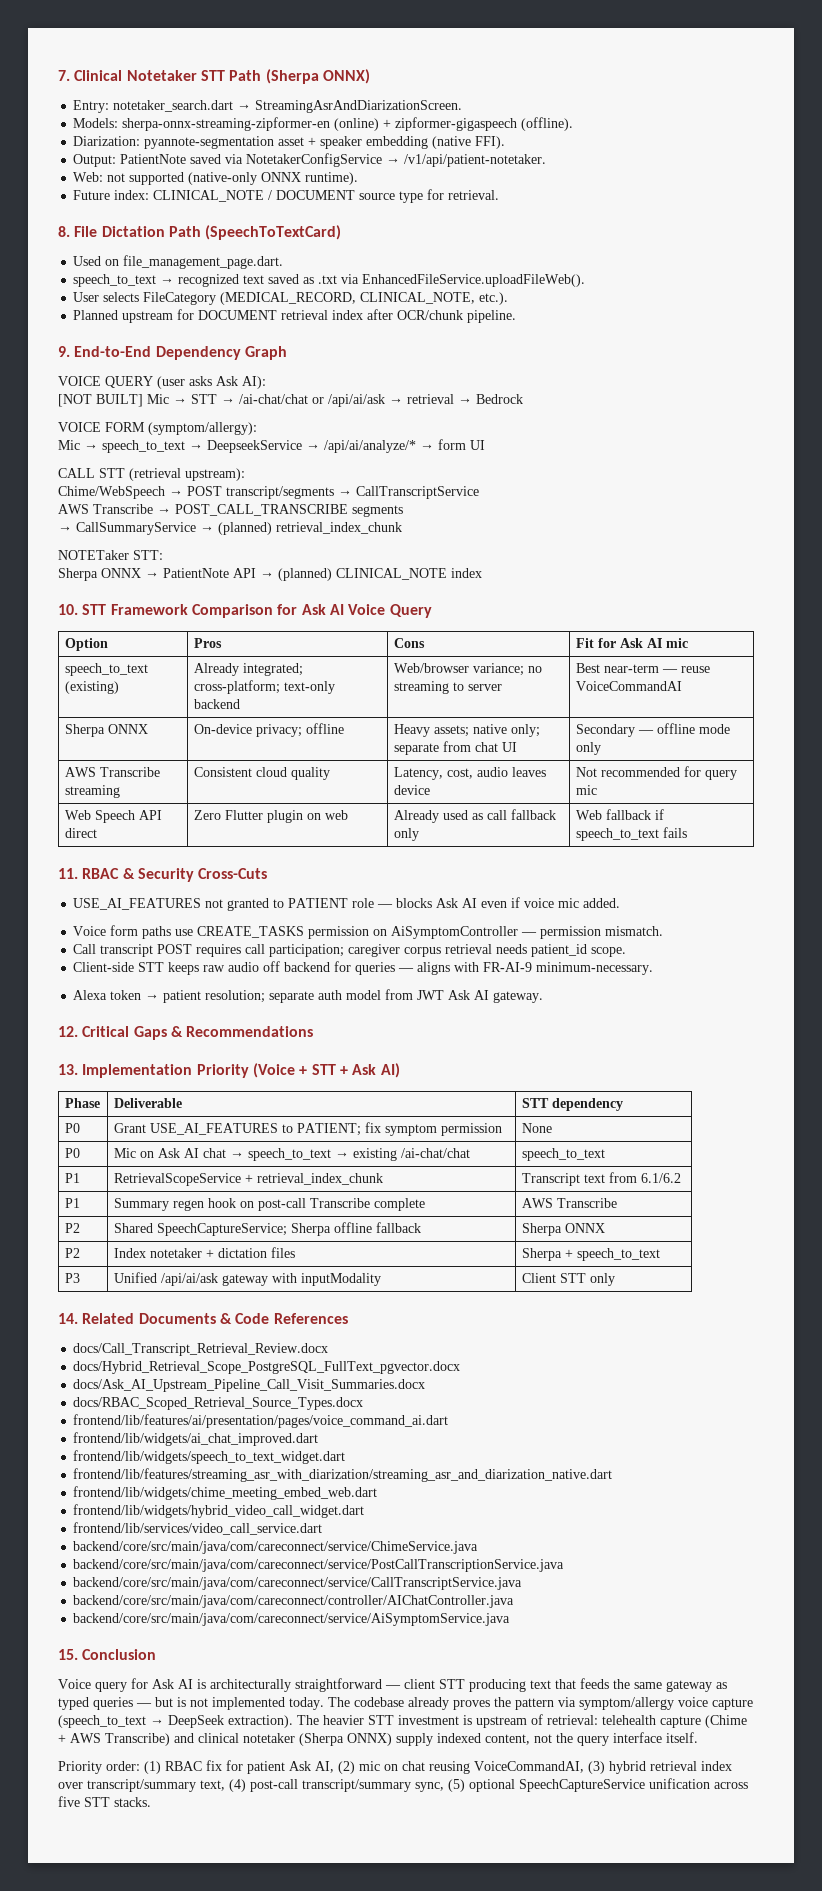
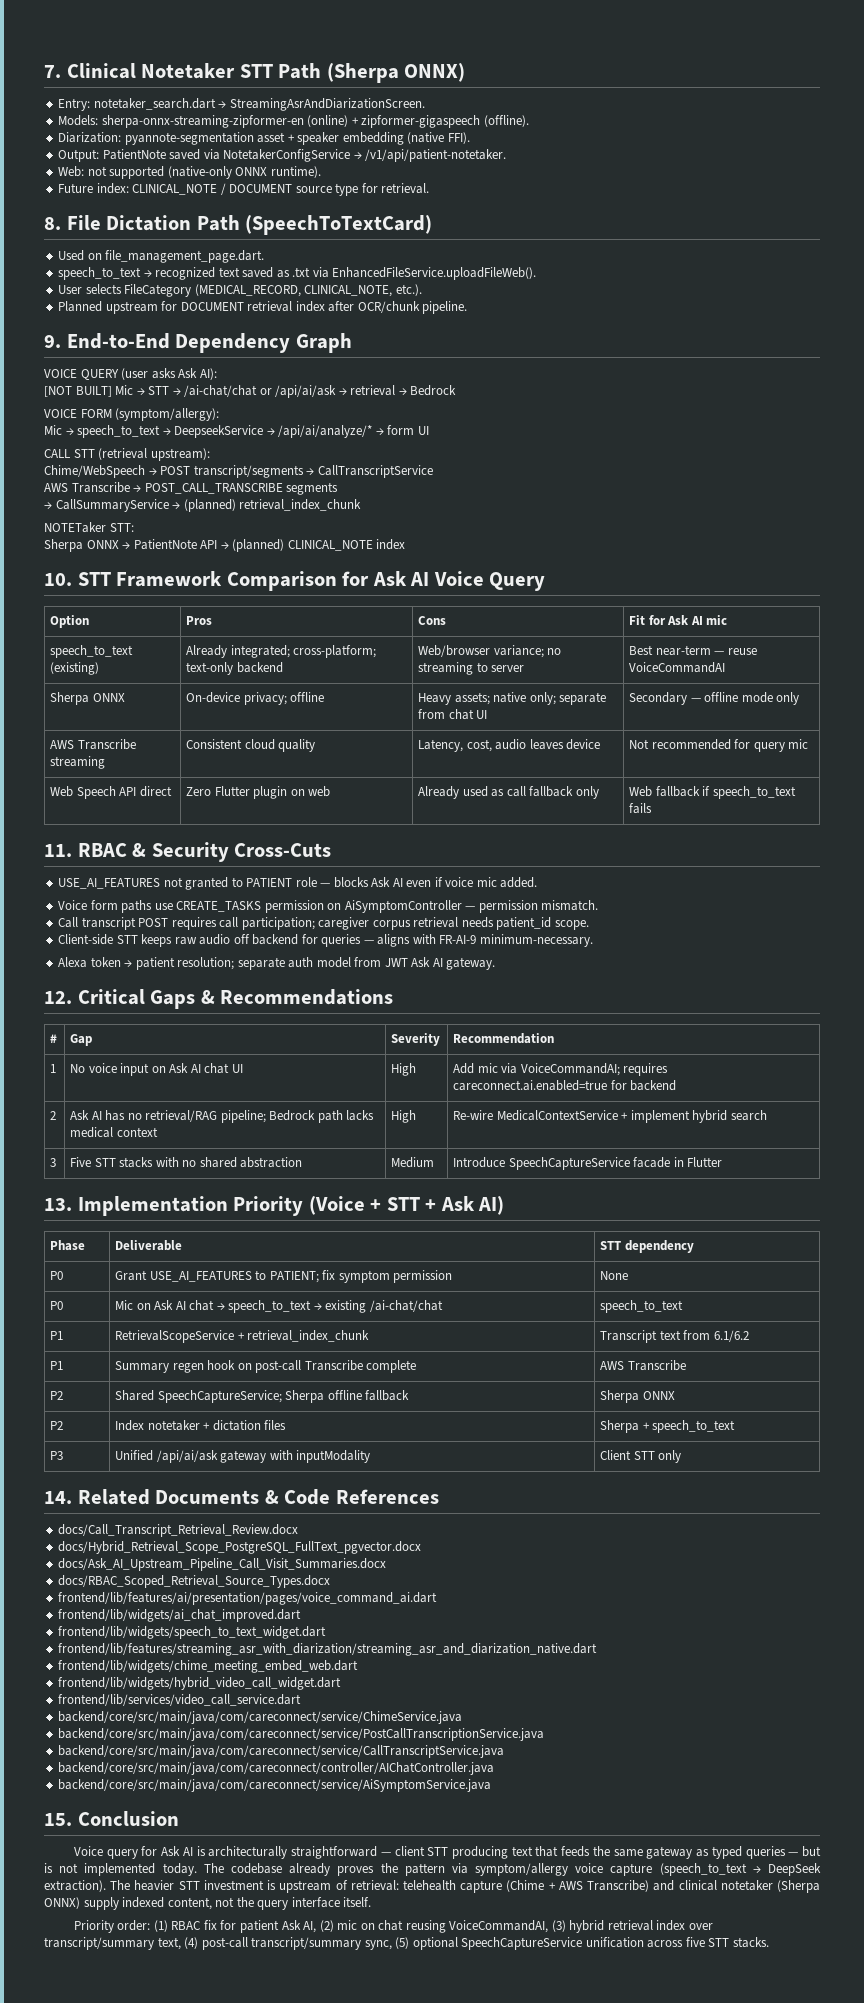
(314, 1031) none -> [50,1034,58,1043] [70,1034,93,1046] [391,1033,441,1046] [453,1033,555,1044] [50,1064,57,1073] [70,1063,243,1076] [391,1063,417,1076] [453,1063,669,1076] [453,1080,677,1091] [50,1111,57,1120] [70,1110,375,1123] [70,1127,158,1138] [391,1110,417,1123] [453,1110,767,1123] [50,1158,57,1167] [70,1157,303,1168] [391,1157,435,1168] [453,1157,723,1170] // # | Gap | Severity | Recommendation // 1 | No voice input on Ask AI chat UI | High | Add mic via VoiceCommandAI; requires careconnect.ai.enabled=true for backend // 2 | Ask AI has no retrieval/RAG pipeline; Bedrock path lacks medical context | High | Re-wire MedicalContextService + implement hybrid search // 3 | Five STT stacks with no shared abstraction | Medium | Introduce SpeechCaptureService facade in Flutter

